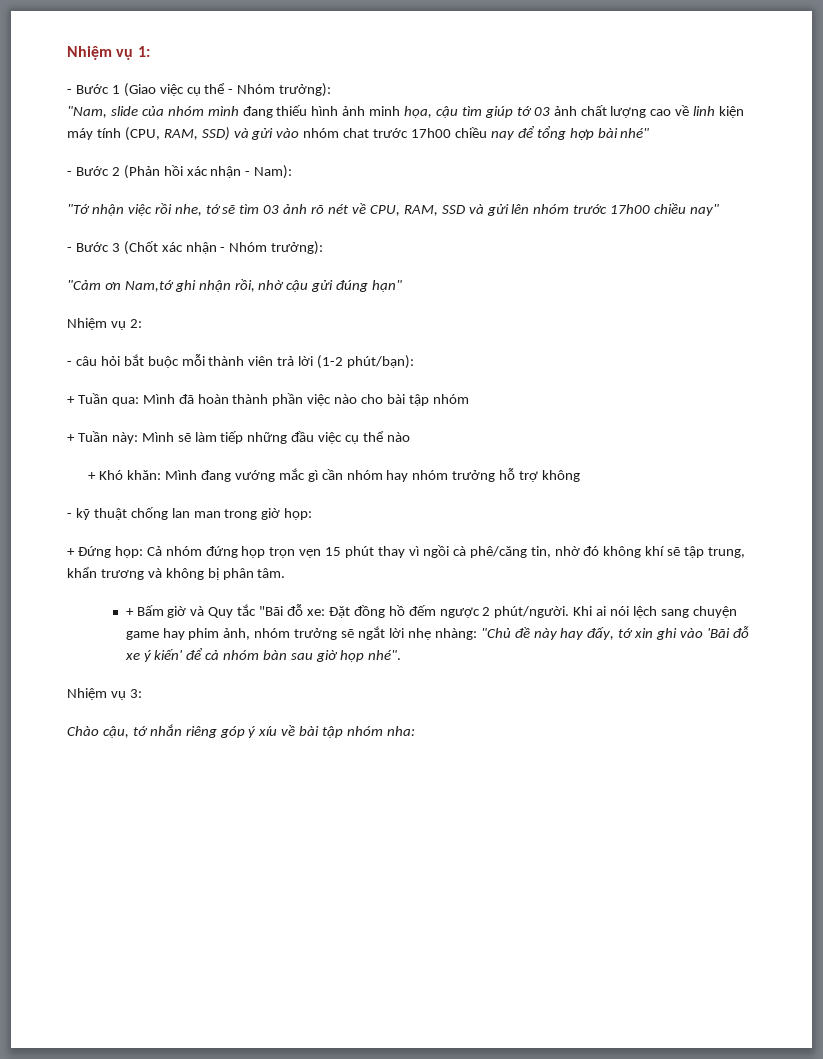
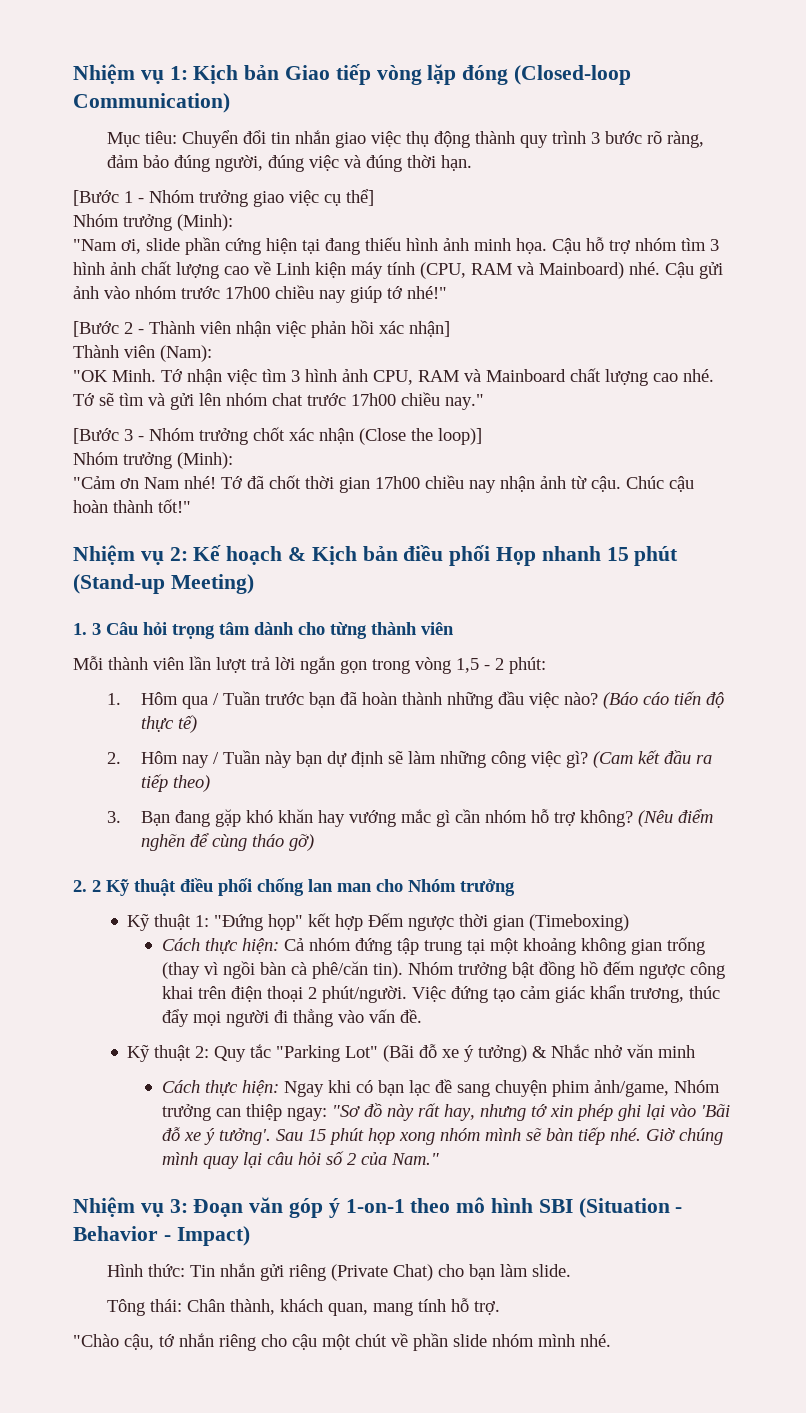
[67,83,332,97] [67,106,239,118] // - Bước 1 (Giao việc cụ thể - Nhóm trưởng): // "Nam, slide của nhóm mình -> [193,64,632,85] [73,93,230,113] [107,130,705,148] [107,155,473,172] [73,189,374,207] [73,214,233,231] [73,237,320,255] Kịch bản Giao tiếp vòng lặp đóng (Closed-loop Communication) // Mục tiêu: Chuyển đổi tin nhắn giao việc thụ động thành quy trình 3 bước rõ ràng, đảm bảo đúng người, đúng việc và đúng thời hạn. // [Bước 1 - Nhóm trưởng giao việc cụ thể] // Nhóm trưởng (Minh): // "Nam ơi, slide phần cứng hiện tại
[404,106,550,118] họa, cậu tìm giúp tớ 03 -> [516,237,719,254] [73,262,105,275] họa. Cậu hỗ trợ nhóm tìm 3 hình
[693,106,716,116] linh -> [276,262,310,275] Linh
[163,127,300,141] RAM, SSD) và gửi vào -> [471,262,723,279] [73,285,447,303] [73,320,450,338] [73,345,212,362] [73,368,714,386] [73,393,221,410] RAM và Mainboard) nhé. Cậu gửi ảnh vào nhóm trước 17h00 chiều nay giúp tớ nhé!" // [Bước 2 - Thành viên nhận việc phản hồi xác nhận] // Thành viên (Nam): // "OK Minh. Tớ nhận việc tìm 3 hình ảnh CPU, RAM và Mainboard chất lượng cao nhé. Tớ sẽ tìm và gửi lên
[490,126,650,140] [67,165,293,179] [67,203,720,216] [67,241,324,255] [67,279,403,292] [67,318,142,330] [67,354,415,369] [67,393,469,406] [67,431,410,444] [88,470,231,482] nay để tổng hợp bài nhé" // - Bước 2 (Phản hồi xác nhận - Nam): // "Tớ nhận việc rồi nhe, tớ sẽ tìm 03 ảnh rõ nét về CPU, RAM, SSD và gửi lên nhóm trước 17h00 chiều nay" // - Bước 3 (Chốt xác nhận - Nhóm trưởng): // "Cảm ơn Nam,tớ ghi nhận rồi, nhờ cậu gửi đúng hạn" // Nhiệm vụ 2: // - câu hỏi bắt buộc mỗi thành viên trả lời (1-2 phút/bạn): // + Tuần qua: Mình đã hoàn thành phần việc nào cho bài tập nhóm // + Tuần này: Mình sẽ làm tiếp những đầu việc cụ thể nào // + Khó khăn: Mình đang -> [445,394,484,410] [73,427,482,445] [73,452,233,469] [73,475,694,493] [73,499,191,513] [73,545,679,566] [73,574,254,594] [73,622,454,639] [73,656,546,674] [107,691,725,709] [141,715,198,733] [107,750,713,768] [141,774,211,792] [107,809,346,827] nay." // [Bước 3 - Nhóm trưởng chốt xác nhận (Close the loop)] // Nhóm trưởng (Minh): // "Cảm ơn Nam nhé! Tớ đã chốt thời gian 17h00 chiều nay nhận ảnh từ cậu. Chúc cậu hoàn thành tốt!" // Nhiệm vụ 2: Kế hoạch & Kịch bản điều phối Họp nhanh 15 phút (Stand-up Meeting) // 1. 3 Câu hỏi trọng tâm dành cho từng thành viên // Mỗi thành viên lần lượt trả lời ngắn gọn trong vòng 1,5 - 2 phút: // 1. Hôm qua / Tuần trước bạn đã hoàn thành những đầu việc nào? (Báo cáo tiến độ thực tế) // 2. Hôm nay / Tuần này bạn dự định sẽ làm những công việc gì? (Cam kết đầu ra tiếp theo) // 3. Bạn đang gặp khó khăn hay
[386,468,581,482] [67,507,313,520] [67,545,746,558] [67,567,286,580] [125,604,737,618] [125,626,678,640] hay nhóm trưởng hỗ trợ không // - kỹ thuật chống lan man trong giờ họp: // + Đứng họp: Cả nhóm đứng họp trọn vẹn 15 phút thay vì ngồi cà phê/căng tin, nhờ đó không khí sẽ tập trung, khẩn trương và không bị phân tâm. // + Bấm giờ và Quy tắc "Bãi đỗ xe: Đặt đồng hồ đếm ngược 2 phút/người. Khi ai nói lệch sang chuyện game hay phim ảnh, nhóm trưởng sẽ ngắt lời nhẹ nhàng: "Chủ đề này hay đấy, tớ xin ghi -> [531,809,714,827] [141,833,315,851] [73,878,515,896] [127,913,630,931] [161,937,705,955] [161,961,725,979] [161,985,720,1003] [161,1009,422,1027] [127,1044,696,1062] [161,1079,720,1097] [161,1103,665,1121] hỗ trợ không? (Nêu điểm nghẽn để cùng tháo gỡ) // 2. 2 Kỹ thuật điều phối chống lan man cho Nhóm trưởng // Kỹ thuật 1: "Đứng họp" kết hợp Đếm ngược thời gian (Timeboxing) // Cách thực hiện: Cả nhóm đứng tập trung tại một khoảng không gian trống (thay vì ngồi bàn cà phê/căn tin). Nhóm trưởng bật đồng hồ đếm ngược công khai trên điện thoại 2 phút/người. Việc đứng tạo cảm giác khẩn trương, thúc đẩy mọi người đi thẳng vào vấn đề. // Kỹ thuật 2: Quy tắc "Parking Lot" (Bãi đỗ xe ý tưởng) & Nhắc nhở văn minh // Cách thực hiện: Ngay khi có bạn lạc đề sang chuyện phim ảnh/game, Nhóm trưởng can thiệp ngay: "Sơ đồ này rất hay, nhưng tớ xin phép ghi lại
[154,648,401,662] [67,688,142,700] [67,724,415,738] kiến' để cả nhóm bàn sau giờ họp nhé". // Nhiệm vụ 3: // Chào cậu, tớ nhắn riêng góp ý xíu về bài tập nhóm nha: -> [218,1127,723,1145] [161,1151,439,1169] [73,1197,683,1218] [73,1226,250,1246] [107,1263,572,1281] [107,1298,501,1316] [73,1333,611,1351] tưởng'. Sau 15 phút họp xong nhóm mình sẽ bàn tiếp nhé. Giờ chúng mình quay lại câu hỏi số 2 của Nam." // Nhiệm vụ 3: Đoạn văn góp ý 1-on-1 theo mô hình SBI (Situation - Behavior - Impact) // Hình thức: Tin nhắn gửi riêng (Private Chat) cho bạn làm slide. // Tông thái: Chân thành, khách quan, mang tính hỗ trợ. // "Chào cậu, tớ nhắn riêng cho cậu một chút về phần slide nhóm mình nhé.

